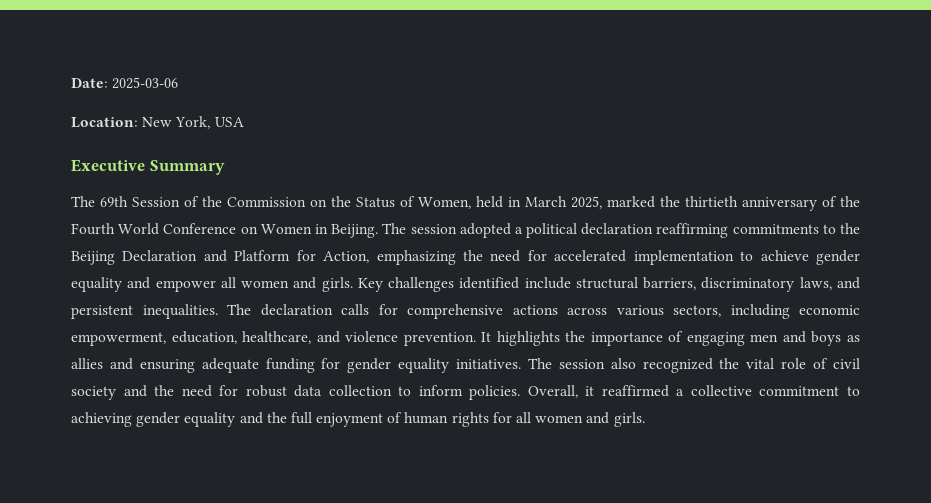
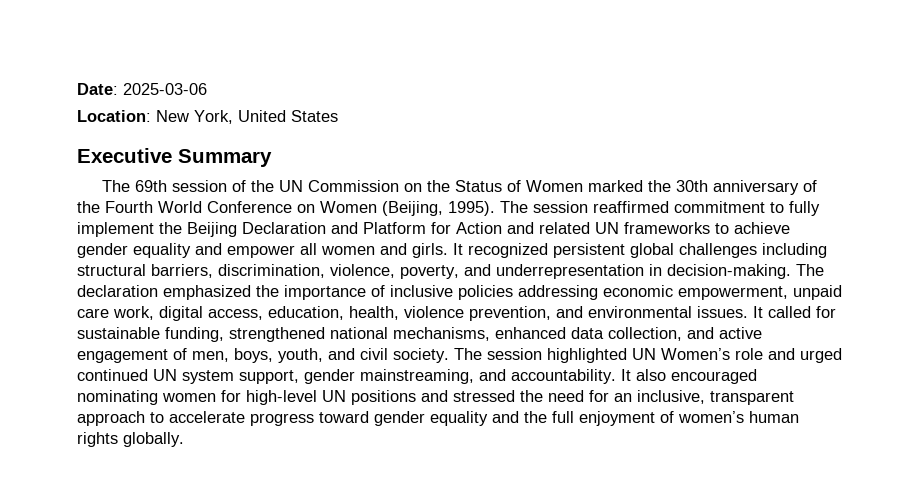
[214,117,244,127] USA -> [238,110,338,122] United States
[132,196,222,207] Session of the -> [172,180,304,192] session of the UN
[418,196,602,209] Women, held in March 2025, -> [526,180,584,192] Women
[685,196,738,207] thirtieth -> [676,180,709,192] 30th
[314,223,836,238] in Beijing. The session adopted a political declaration reaffirming commitments to -> [382,201,820,216] [77,222,154,237] (Beijing, 1995). The session reaffirmed commitment to fully implement
[323,250,734,265] Action, emphasizing the need for accelerated implementation -> [456,222,710,234] Action and related UN frameworks
[357,277,860,292] [71,304,860,319] [71,331,860,346] [71,358,860,373] [71,385,860,400] [71,412,132,427] Key challenges identified include structural barriers, discriminatory laws, and persistent inequalities. The declaration calls for comprehensive actions across various sectors, including economic empowerment, education, healthcare, and violence prevention. It highlights the importance of engaging men and boys as allies and ensuring adequate funding for gender equality initiatives. The session also recognized the vital role of civil society and the need for robust data collection to inform policies. Overall, it reaffirmed a collective commitment to achieving -> [453,243,827,258] [77,264,824,279] [77,285,842,300] [77,306,836,321] [77,327,762,342] [77,348,842,363] [77,369,757,384] [77,390,794,405] [77,411,369,426] It recognized persistent global challenges including structural barriers, discrimination, violence, poverty, and underrepresentation in decision-making. The declaration emphasized the importance of inclusive policies addressing economic empowerment, unpaid care work, digital access, education, health, violence prevention, and environmental issues. It called for sustainable funding, strengthened national mechanisms, enhanced data collection, and active engagement of men, boys, youth, and civil society. The session highlighted UN Women’s role and urged continued UN system support, gender mainstreaming, and accountability. It also encouraged nominating women for high-level UN positions and stressed the need for an inclusive, transparent approach to accelerate progress toward
(403, 417) none -> [678,411,744,423] women’s
[492,412,645,427] for all women and girls. -> [123,432,184,447] globally.

